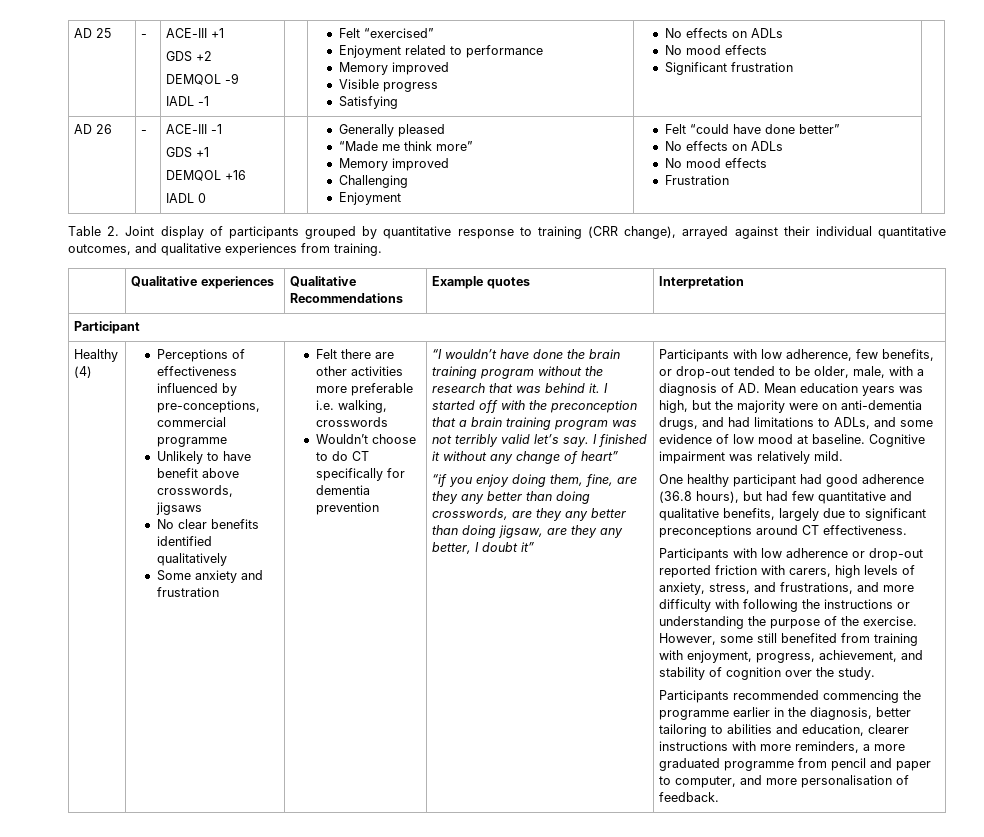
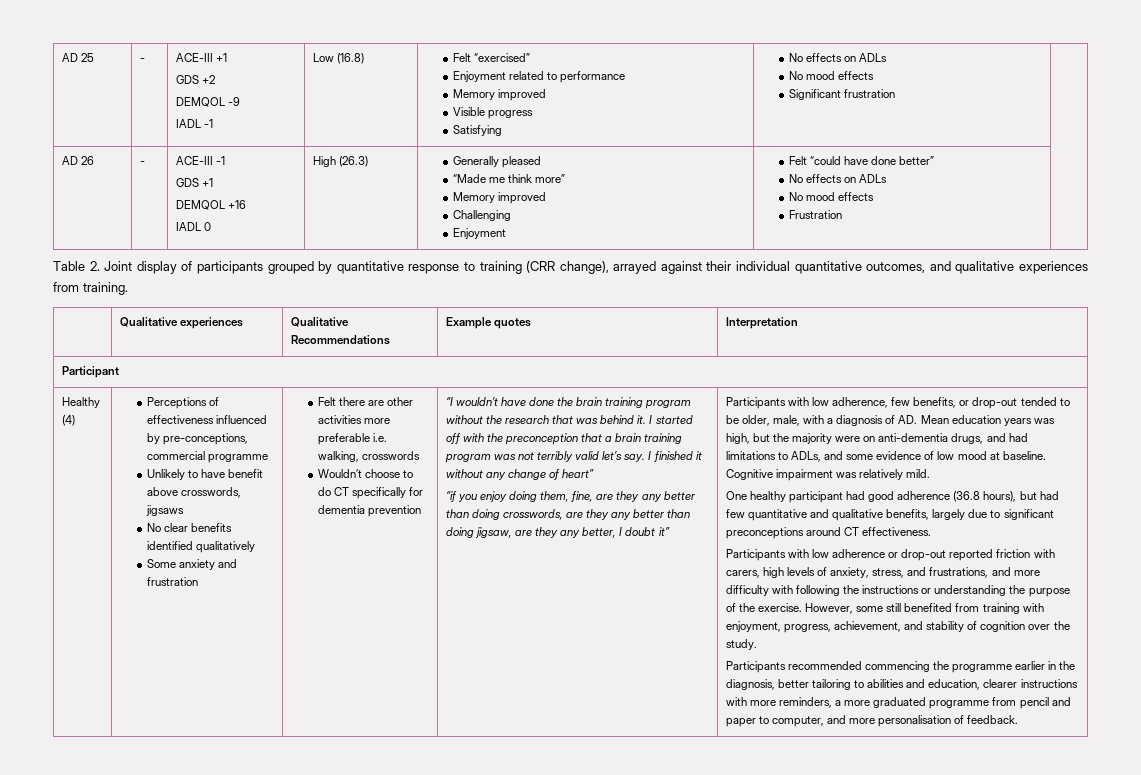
(209, 101) none -> [312,53,364,64] Low (16.8)
(206, 198) none -> [312,156,368,167] High (26.3)

